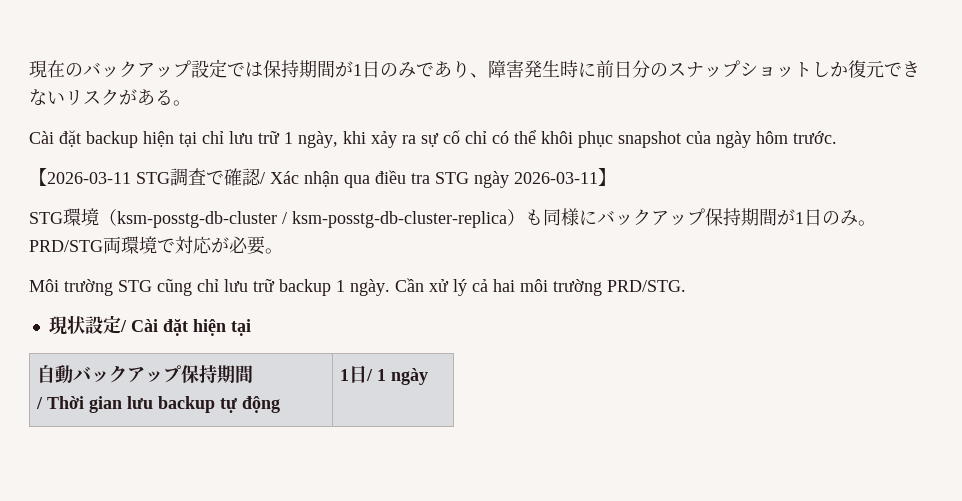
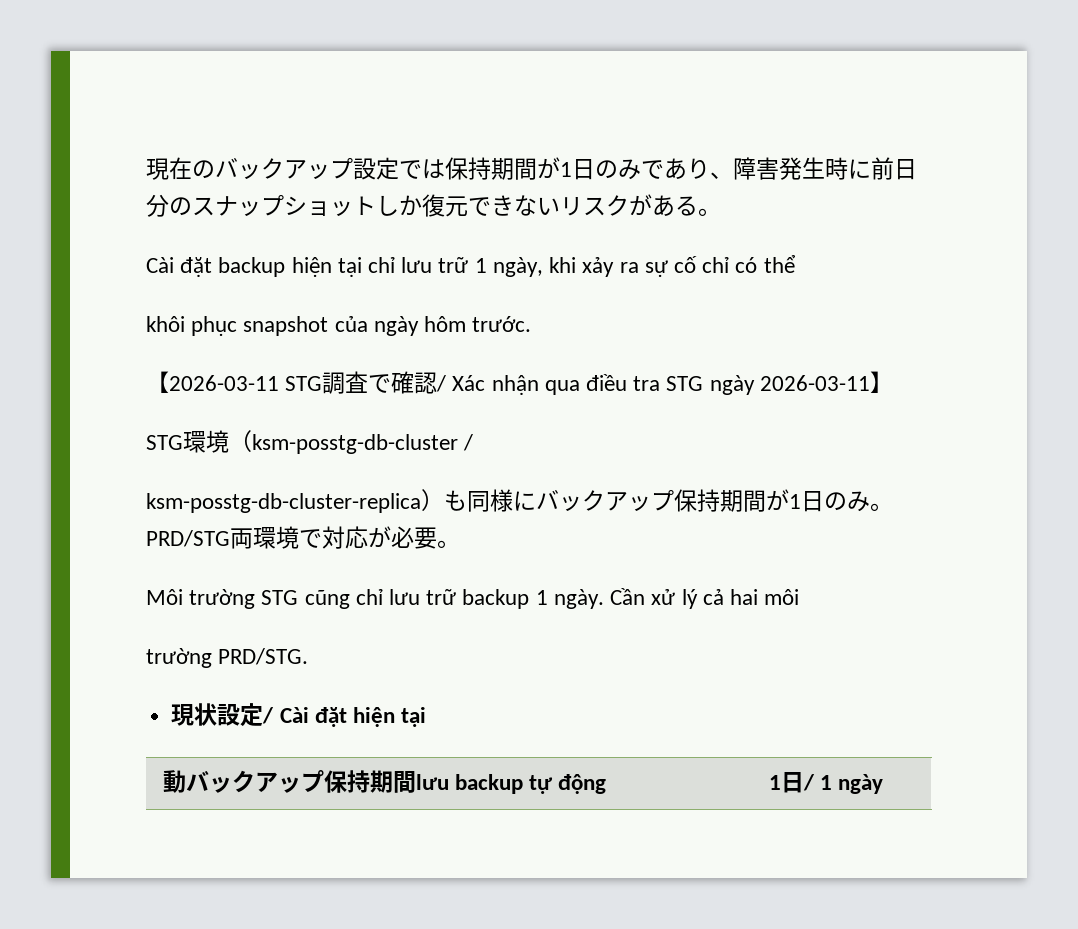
(536, 137) none -> (796, 264) //
(287, 218) none -> (474, 442) //
(548, 285) none -> (800, 597) //
[37,365,56,383] 自 -> (427, 717) none
[36,396,123,413] // / Thời gian -> (416, 782) none

